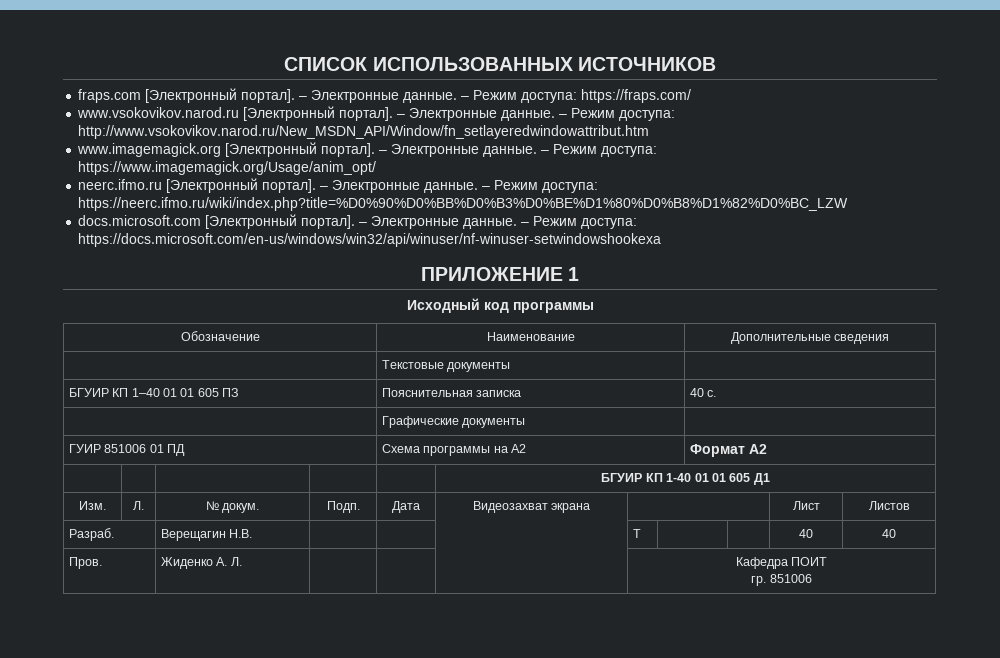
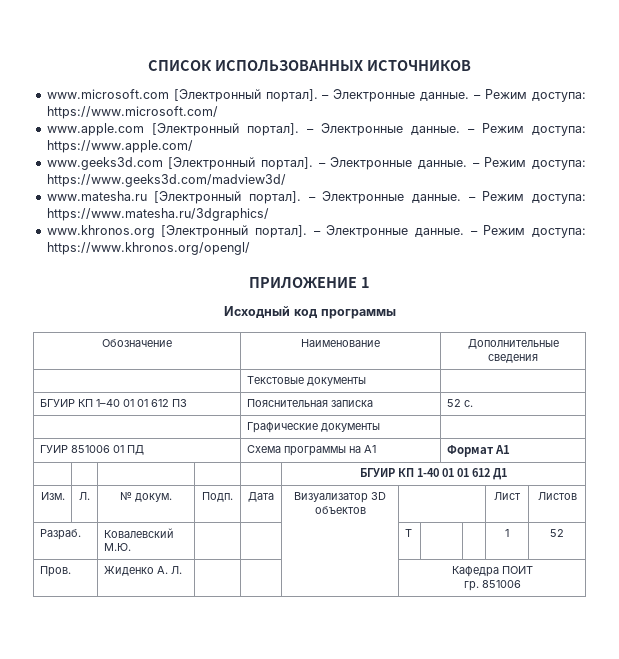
[78,88,692,103] [77,106,676,121] [78,125,650,139] [77,142,658,157] [78,161,377,175] [78,178,599,193] [78,197,849,211] [78,214,638,229] [78,233,662,247] fraps.com [Электронный портал]. – Электронные данные. – Режим доступа: https://fraps.com/ // www.vsokovikov.narod.ru [Электронный портал]. – Электронные данные. – Режим доступа: http://www.vsokovikov.narod.ru/New_MSDN_API/Window/fn_setlayeredwindowattribut.htm // www.imagemagick.org [Электронный портал]. – Электронные данные. – Режим доступа: https://www.imagemagick.org/Usage/anim_opt/ // neerc.ifmo.ru [Электронный портал]. – Электронные данные. – Режим доступа: https://neerc.ifmo.ru/wiki/index.php?title=%D0%90%D0%BB%D0%B3%D0%BE%D1%80%D0%B8%D1%82%D0%BC_LZW // docs.microsoft.com [Электронный портал]. – Электронные данные. – Режим доступа: https://docs.microsoft.com/en-us/windows/win32/api/winuser/nf-winuser-setwindowshookexa -> [46,89,586,102] [46,106,218,119] [46,123,586,136] [46,140,193,153] [46,157,586,170] [46,174,286,187] [46,191,586,204] [46,208,269,221] [46,225,586,238] [46,242,250,255] www.microsoft.com [Электронный портал]. – Электронные данные. – Режим доступа: https://www.microsoft.com/ // www.apple.com [Электронный портал]. – Электронные данные. – Режим доступа: https://www.apple.com/ // www.geeks3d.com [Электронный портал]. – Электронные данные. – Режим доступа: https://www.geeks3d.com/madview3d/ // www.matesha.ru [Электронный портал]. – Электронные данные. – Режим доступа: https://www.matesha.ru/3dgraphics/ // www.khronos.org [Электронный портал]. – Электронные данные. – Режим доступа: https://www.khronos.org/opengl/
[197,388,219,397] 605 -> [150,399,169,407] 612
[689,388,704,397] 40 -> [446,399,461,407] 52
[511,444,527,453] А2 -> [363,445,376,453] А1
[748,444,767,454] [601,473,751,482] А2 // | | | | | БГУИР КП 1-40 01 01 605 -> [495,445,511,454] [360,468,490,477] А1 // | | | | | БГУИР КП 1-40 01 01 612
[472,501,591,513] Видеозахват экрана -> [294,492,386,503] [314,506,366,514] Визуализатор 3D объектов
[160,529,253,541] Верещагин Н.В. -> [103,528,174,538] [103,543,131,551] Ковалевский М.Ю.
[799,529,813,538] [882,529,896,538] 40 | 40 -> [505,529,509,537] [550,529,564,537] 1 | 52

